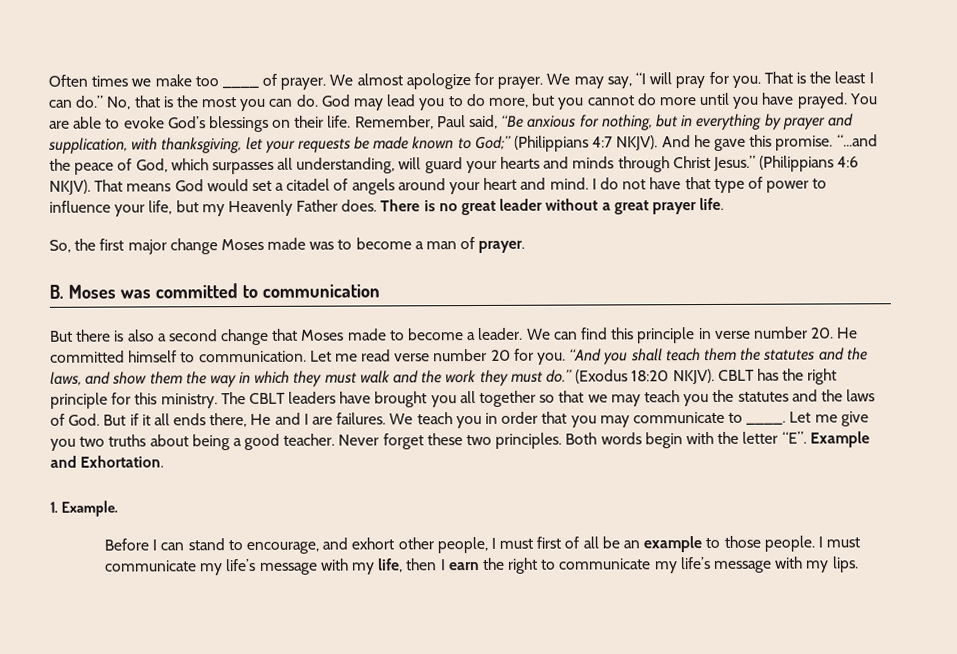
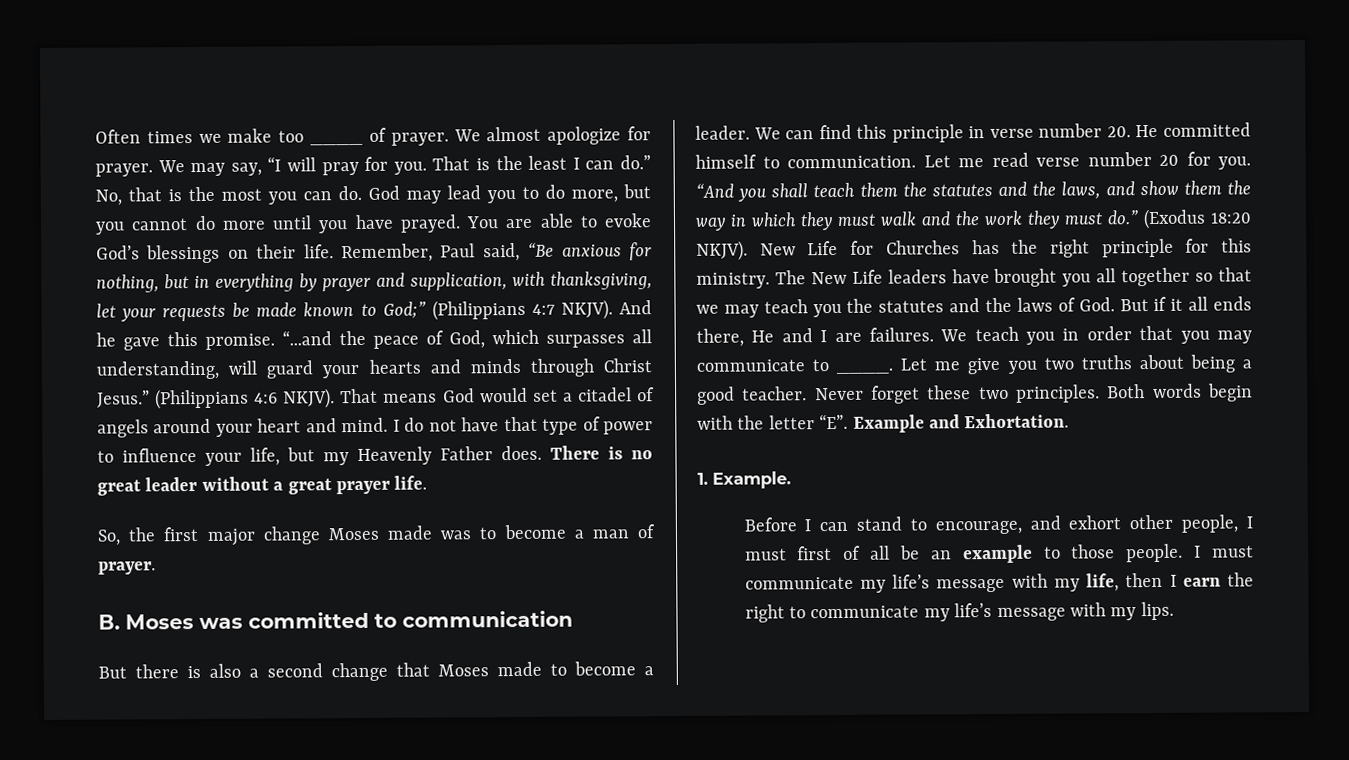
[717,369,755,381] CBLT -> [759,240,960,256] New Life for Churches
[248,392,286,405] CBLT -> [810,269,883,285] New Life

